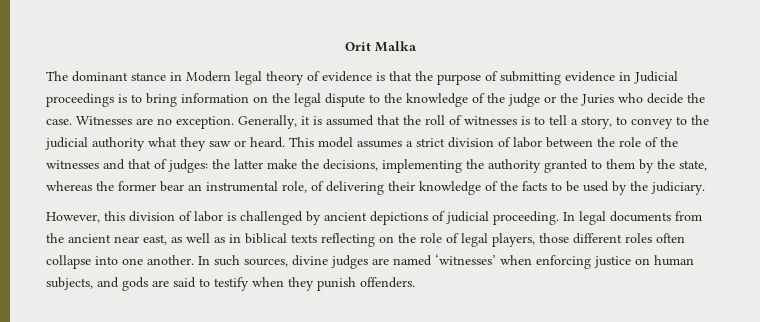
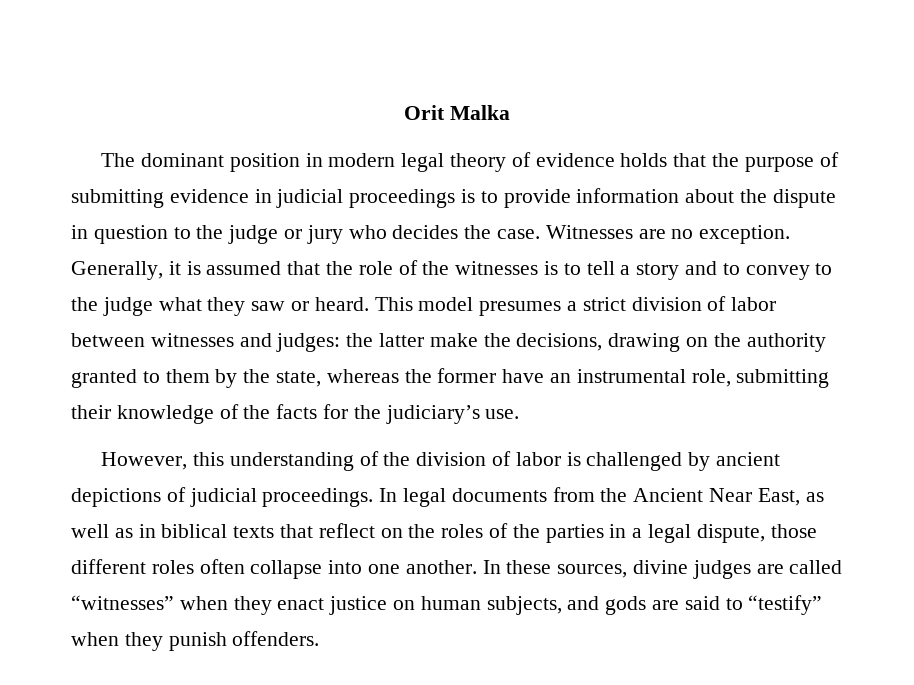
[131,71,231,82] stance in Modern -> [229,153,396,172] position in modern
[376,72,385,81] is -> [620,153,668,167] holds
[634,71,678,84] Judicial -> [276,189,344,208] judicial
[146,93,683,107] bring information on the legal dispute to the knowledge of the judge or the Juries who decide -> [503,188,836,208] [71,225,459,244] provide information about the dispute in question to the judge or jury who decides
[425,115,462,125] roll of -> [358,260,450,275] role of the
[581,116,612,129] story, -> [636,261,718,280] story and
[45,137,145,151] judicial authority -> [102,297,153,316] judge
[357,140,402,148] assumes -> [479,301,562,316] presumes
[597,137,678,147] [46,159,167,170] the role of the witnesses and that of -> [150,333,272,347] witnesses and
[382,159,462,173] implementing -> [608,333,709,352] drawing on
[160,181,184,192] bear -> [502,369,545,383] have
[311,181,384,195] of delivering -> [736,369,830,388] submitting
[551,181,705,195] to be used by the judiciary. -> [323,404,520,424] for the judiciary’s use.
(125, 216) none -> [229,451,411,471] understanding of the
[493,211,559,225] proceeding. -> [262,488,374,507] proceedings.
[68,234,167,245] ancient near east, -> [633,488,800,506] Ancient Near East,
[321,233,535,247] reflecting on the role of legal players, -> [280,523,765,543] that reflect on the roles of the parties in a legal dispute,
[214,255,240,266] such -> [506,560,552,574] these
[393,254,591,269] named ‘witnesses’ when enforcing -> [789,560,843,574] [71,595,325,615] called “witnesses” when they enact
[214,277,249,291] testify -> [748,595,823,615] “testify”

